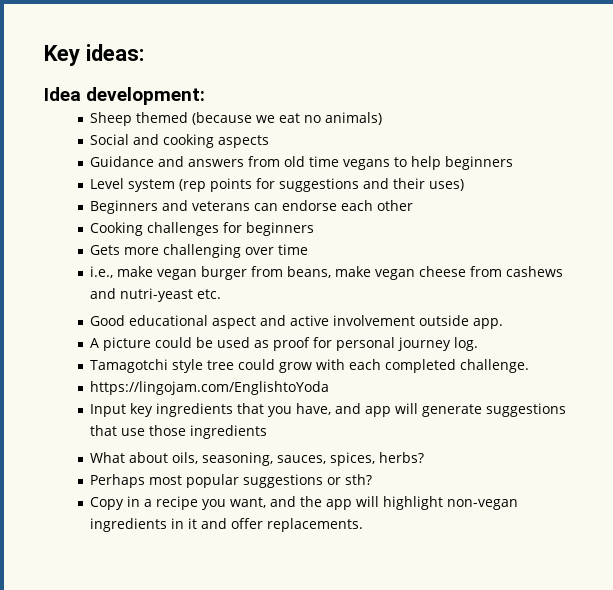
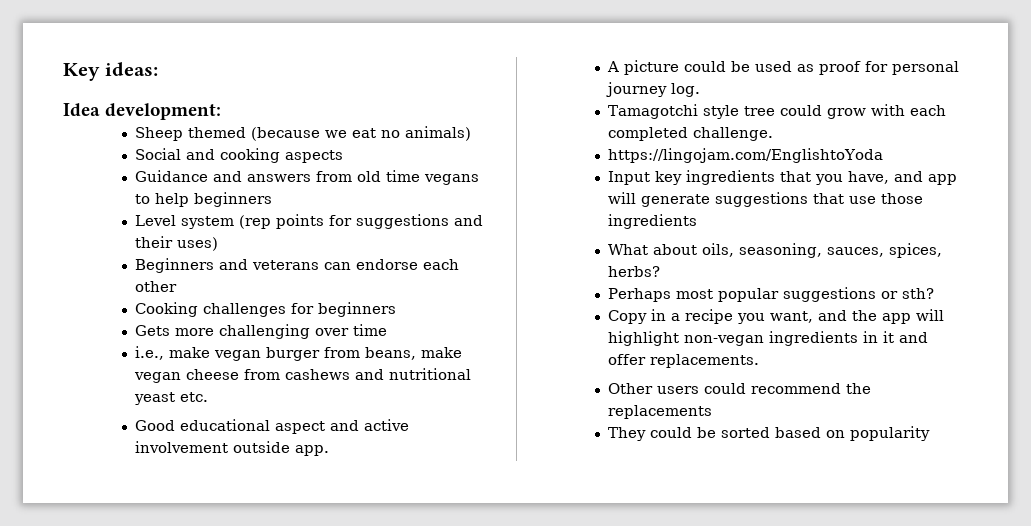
[120,288,194,302] nutri-yeast -> [389,368,472,380] [134,392,176,405] nutritional yeast
(364, 525) none -> [608,383,872,394] [608,405,713,419] [608,426,931,441] // Other users could recommend the replacements // They could be sorted based on popularity

